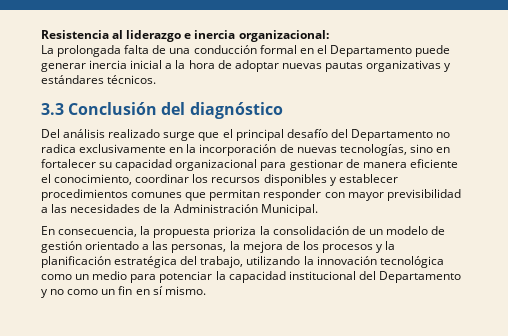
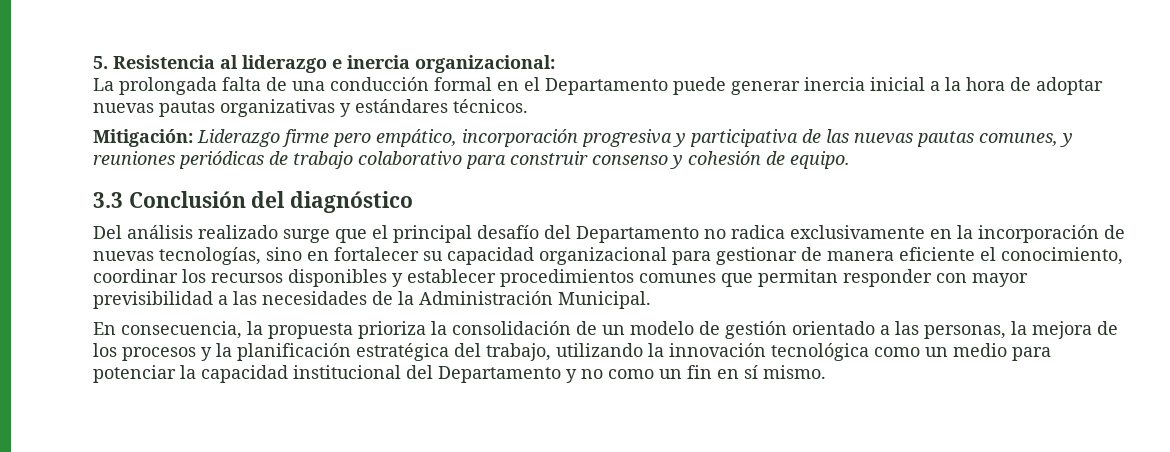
(41, 34) none -> [93,56,108,69] 5.
(157, 79) none -> [93,129,1073,147] [93,151,850,169] // Mitigación: Liderazgo firme pero empático, incorporación progresiva y participativa de las nuevas pautas comunes, y reuniones periódicas de trabajo colaborativo para construir consenso y cohesión de equipo.

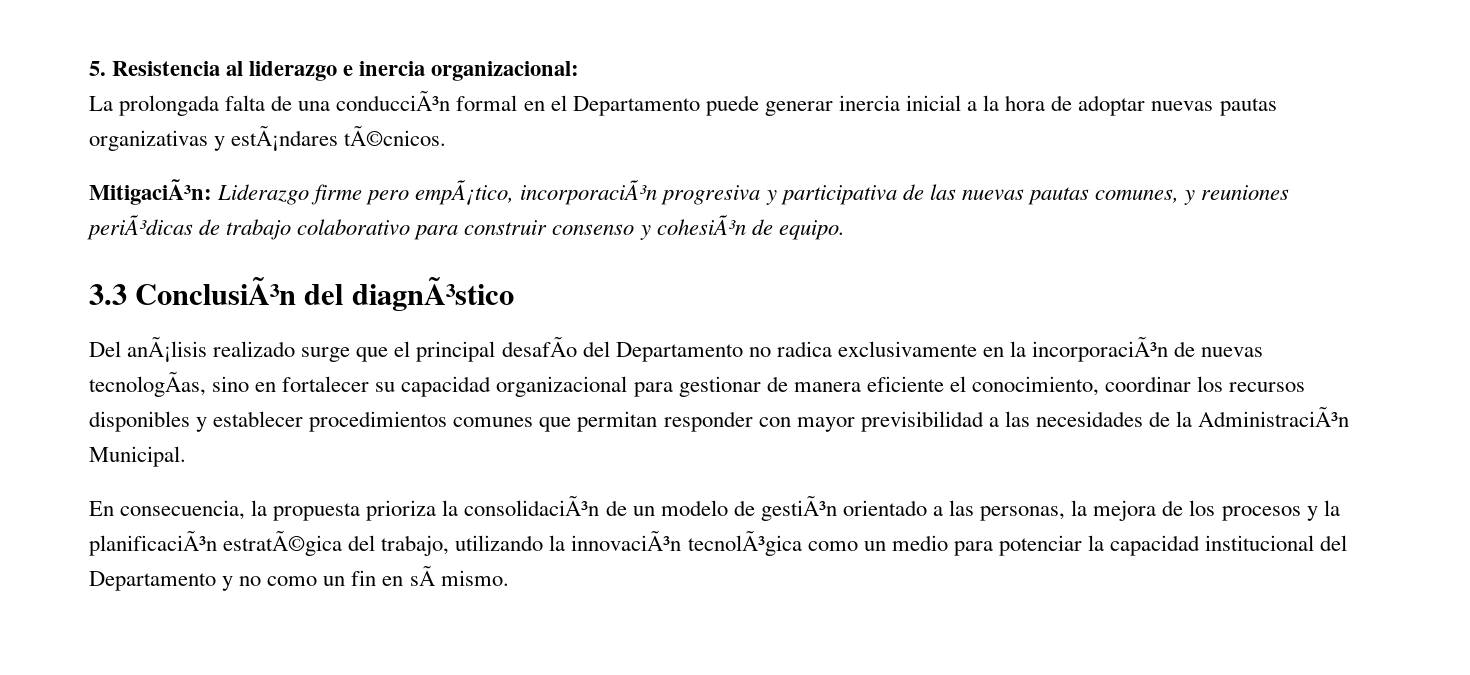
[330,77,429,91] conducción -> [336,90,451,111] conducciÃ³n
[355,99,528,113] [93,129,193,147] estándares técnicos. // Mitigación: -> [231,125,447,152] [89,179,212,205] estÃ¡ndares tÃ©cnicos. // MitigaciÃ³n:
[376,129,578,147] empático, incorporación -> [415,180,658,205] empÃ¡tico, incorporaciÃ³n
[179,151,264,169] periódicas -> [87,215,193,240] periÃ³dicas
[688,151,761,165] cohesión -> [656,215,746,235] cohesiÃ³n
[128,191,414,213] Conclusión del diagnóstico -> [135,277,514,311] ConclusiÃ³n del diagnÃ³stico
[127,225,193,239] análisis -> [127,336,208,363] anÃ¡lisis
[477,225,539,239] desafío -> [501,336,577,357] desafÃo
[978,225,1099,243] incorporación -> [1032,336,1169,362] incorporaciÃ³n
[159,247,261,265] tecnologías, -> [89,371,206,397] tecnologÃas,
[419,291,553,305] Administración -> [1198,406,1350,427] AdministraciÃ³n
[452,321,571,335] consolidación -> [464,495,600,516] consolidaciÃ³n
[725,321,787,339] gestión -> [760,495,837,521] gestiÃ³n
[237,343,449,361] planificación estratégica -> [89,530,343,556] planificaciÃ³n estratÃ©gica
[669,343,869,361] innovación tecnológica -> [571,530,802,556] innovaciÃ³n tecnolÃ³gica
[744,365,758,379] sí -> [409,565,435,586] sÃ

